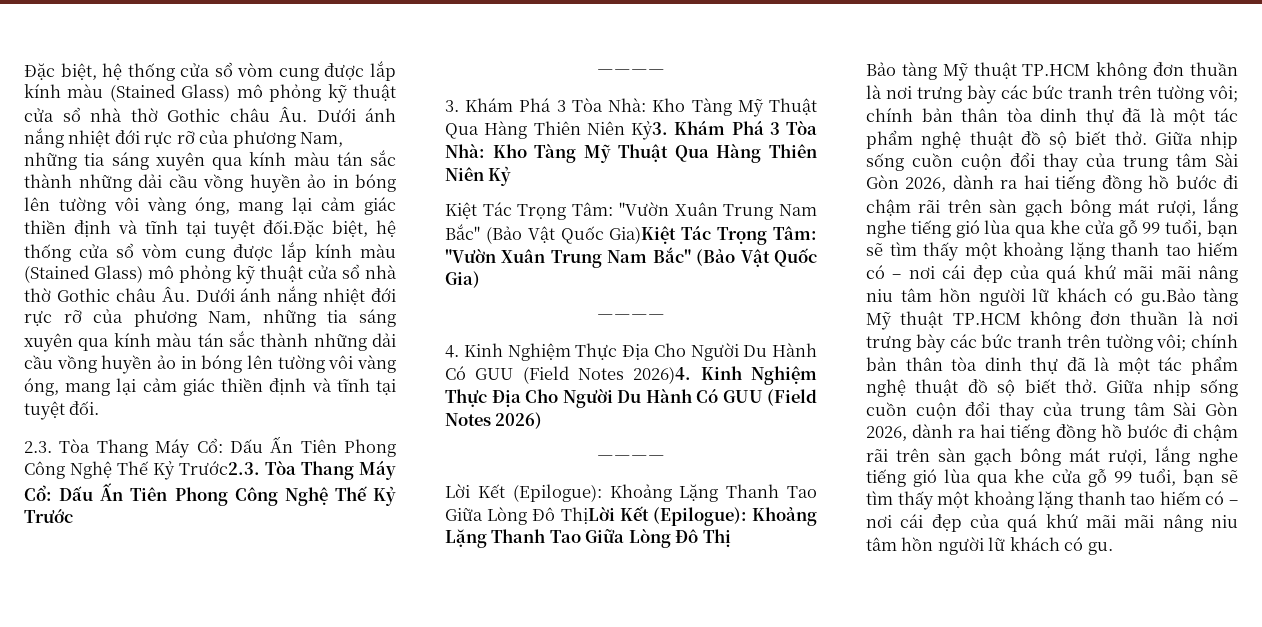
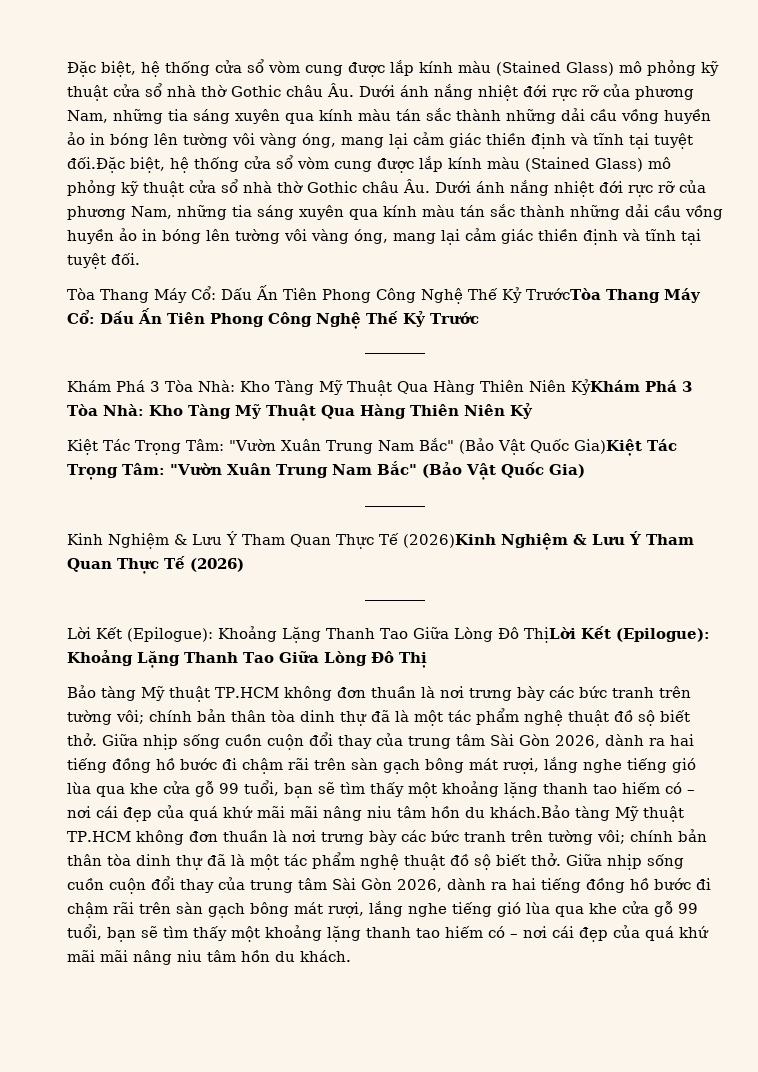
[24,441,52,453] 2.3. -> (140, 259) none
[179,461,296,475] Trước2.3. Tòa -> [526,288,601,300] TrướcTòa
[445,100,459,112] 3. -> (425, 355) none
[631,121,726,140] Kỷ3. Khám -> [571,379,640,395] KỷKhám
[445,343,817,361] [445,366,817,385] [445,389,817,408] [445,412,543,429] 4. Kinh Nghiệm Thực Địa Cho Người Du Hành Có GUU (Field Notes 2026)4. Kinh Nghiệm Thực Địa Cho Người Du Hành Có GUU (Field Notes 2026) -> [67,531,694,550] [67,556,244,574] Kinh Nghiệm & Lưu Ý Tham Quan Thực Tế (2026)Kinh Nghiệm & Lưu Ý Tham Quan Thực Tế (2026)
[978,288,1196,306] người lữ khách có gu.Bảo -> [465,805,570,818] du khách.Bảo
[937,537,1113,555] người lữ khách có gu. -> [275,950,351,962] du khách.

